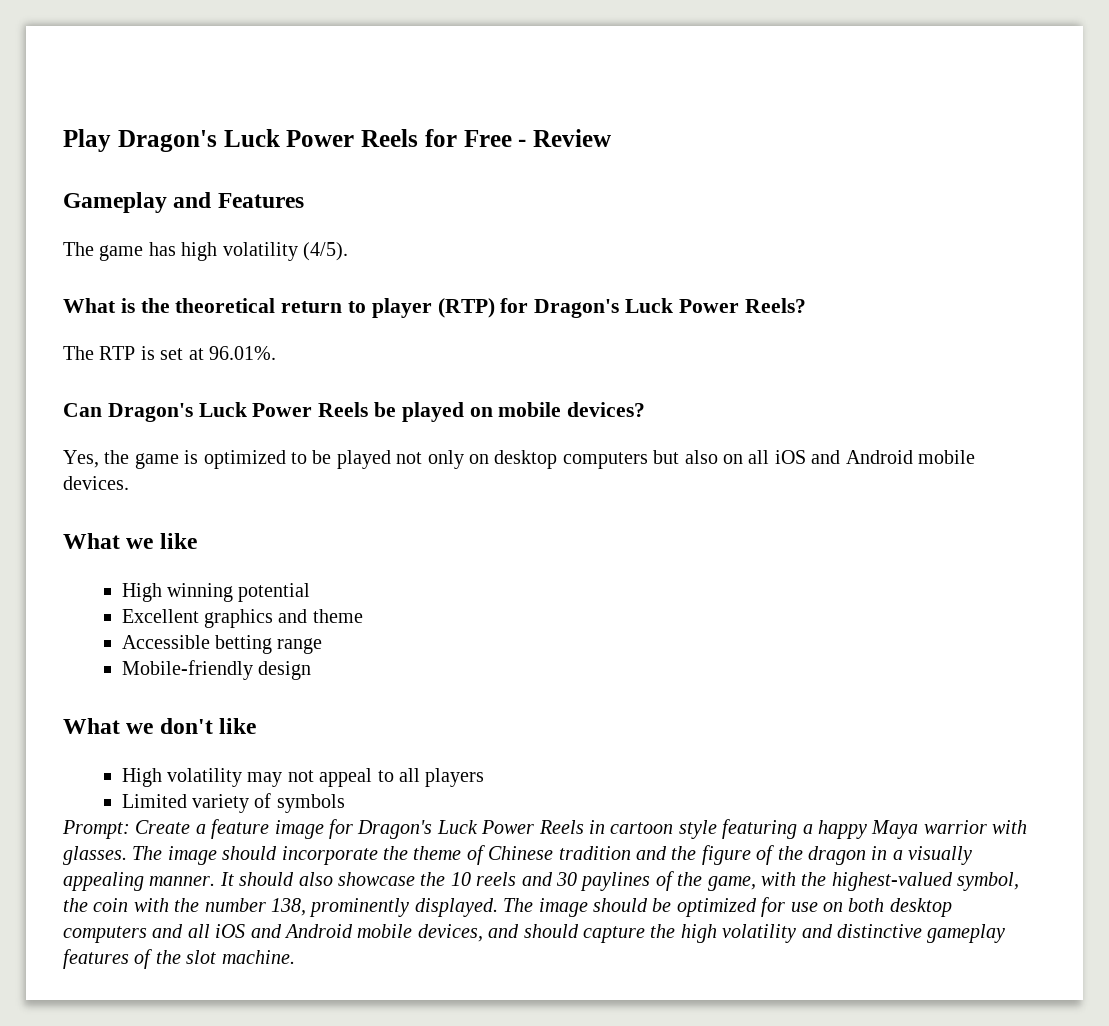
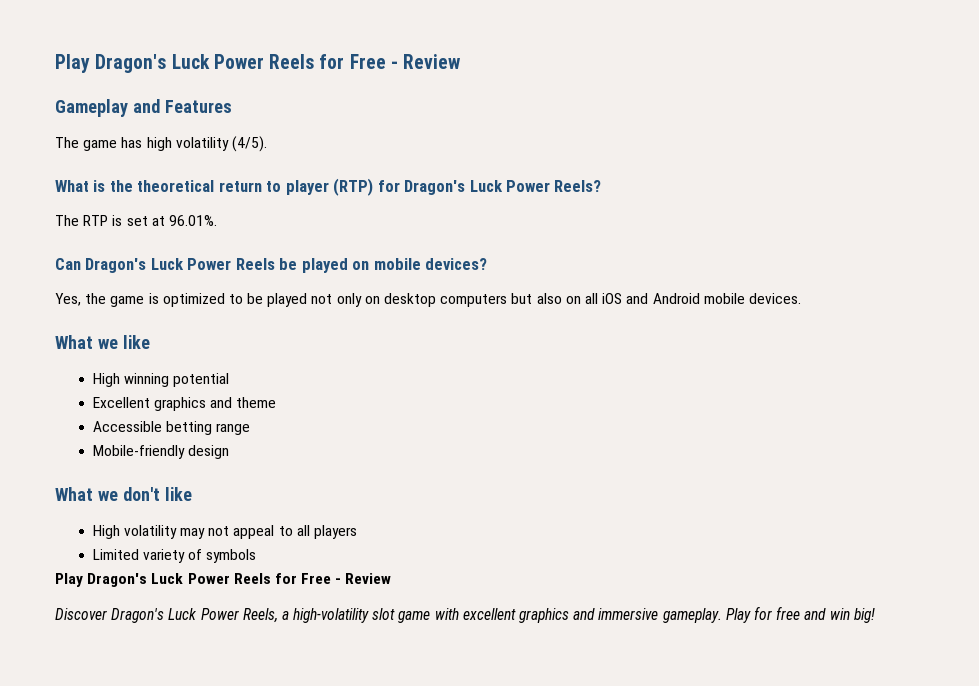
[62,819,1028,839] [63,845,973,865] [63,871,1020,891] [63,897,952,917] [63,924,1006,943] [63,949,295,969] Prompt: Create a feature image for Dragon's Luck Power Reels in cartoon style featuring a happy Maya warrior with glasses. The image should incorporate the theme of Chinese tradition and the figure of the dragon in a visually appealing manner. It should also showcase the 10 reels and 30 paylines of the game, with the highest-valued symbol, the coin with the number 138, prominently displayed. The image should be optimized for use on both desktop computers and all iOS and Android mobile devices, and should capture the high volatility and distinctive gameplay features of the slot machine. -> [55,573,392,587] [55,606,875,623] Play Dragon's Luck Power Reels for Free - Review // Discover Dragon's Luck Power Reels, a high-volatility slot game with excellent graphics and immersive gameplay. Play for free and win big!

